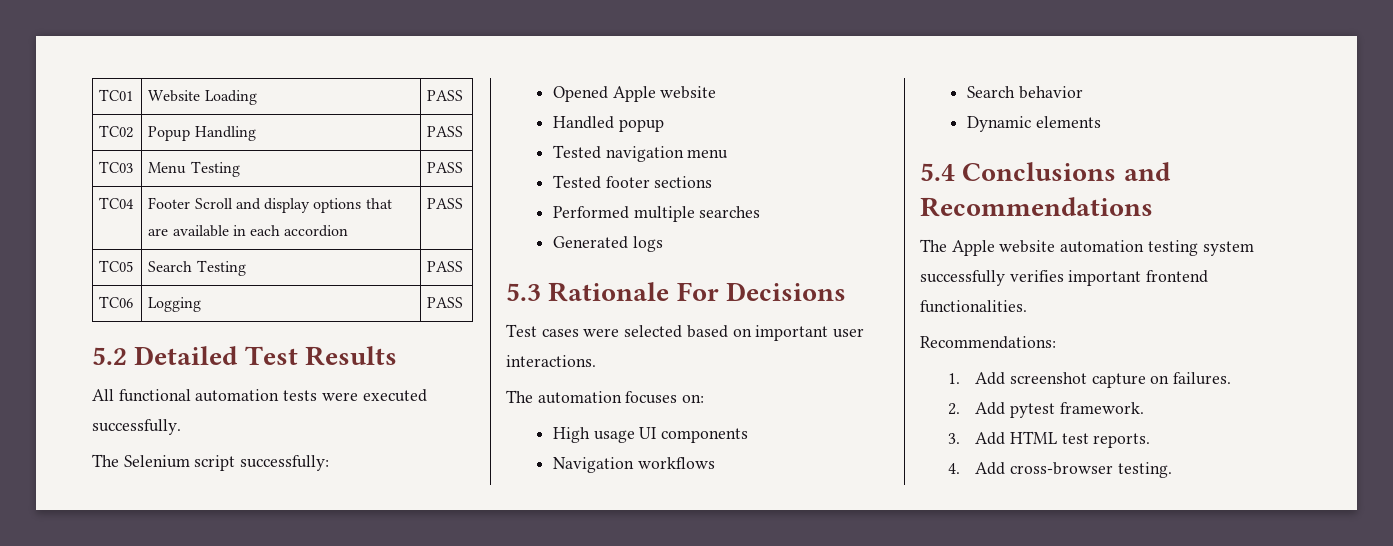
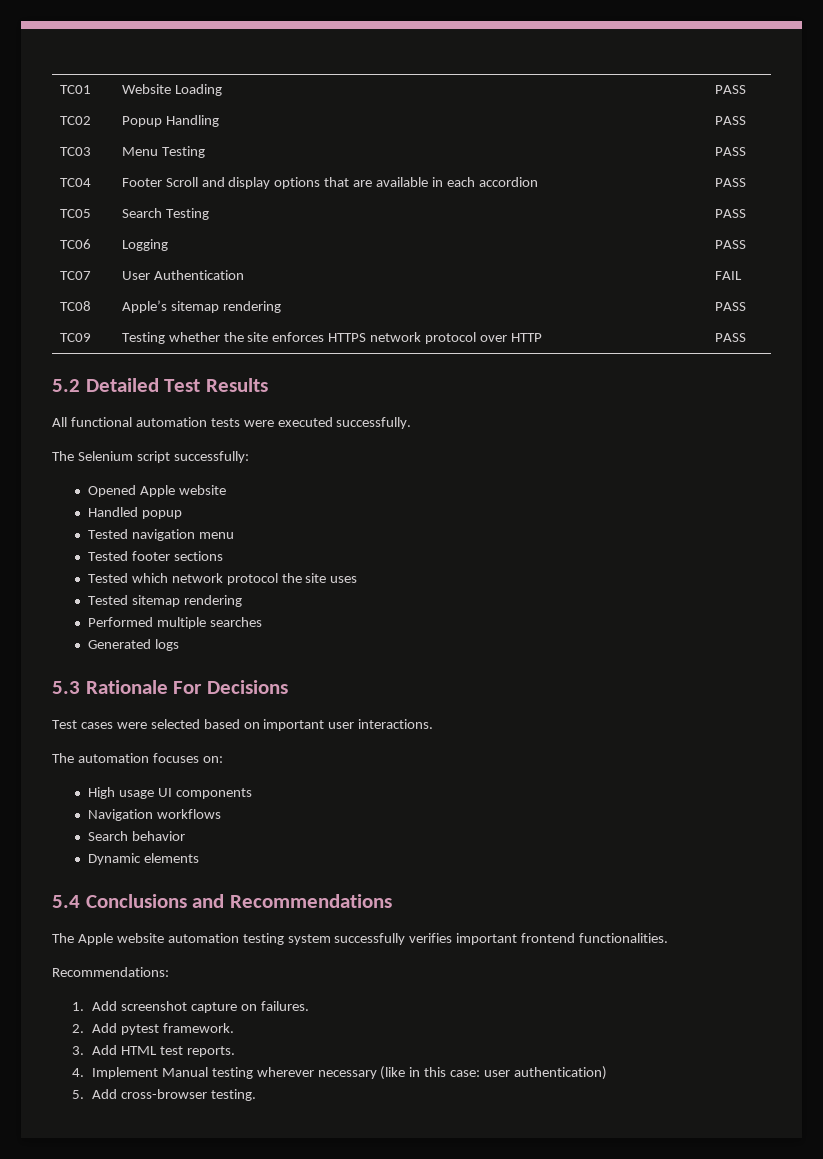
(464, 302) none -> [59,271,91,280] [121,270,244,280] [714,271,742,280] [59,301,91,311] [121,300,281,313] [714,302,746,311] [59,333,91,342] [121,332,542,344] [714,333,746,342] // TC07 | User Authentication | FAIL // TC08 | Apple’s sitemap rendering | PASS // TC09 | Testing whether the site enforces HTTPS network protocol over HTTP | PASS
(713, 182) none -> [87,573,358,585] [87,595,242,607] // Tested which network protocol the site uses // Tested sitemap rendering
(960, 468) none -> [91,1066,608,1080] [71,1090,84,1099] Implement Manual testing wherever necessary (like in this case: user authentication) // 5.

